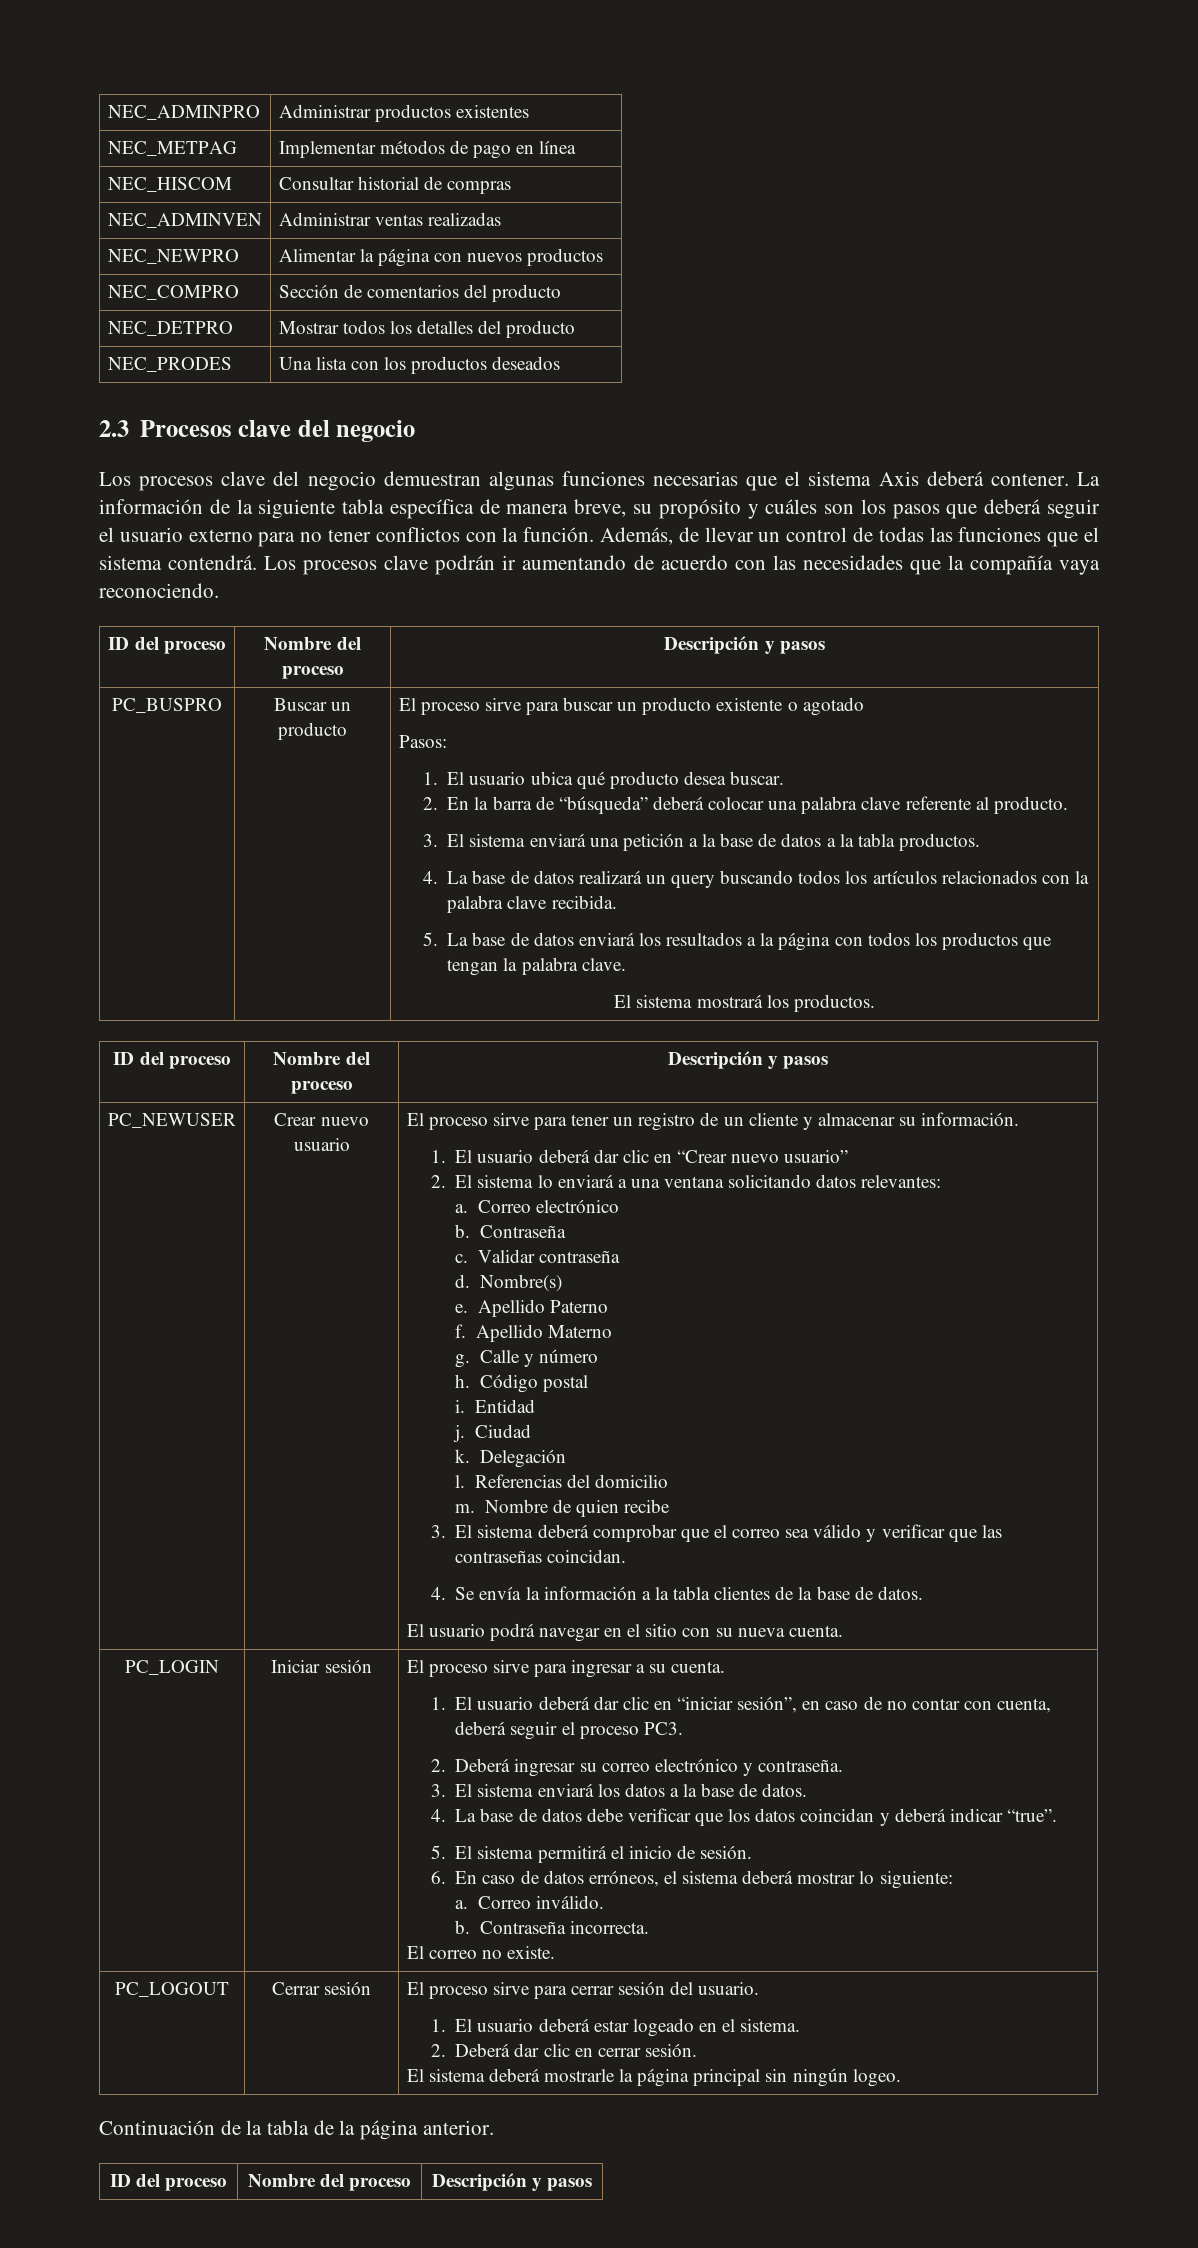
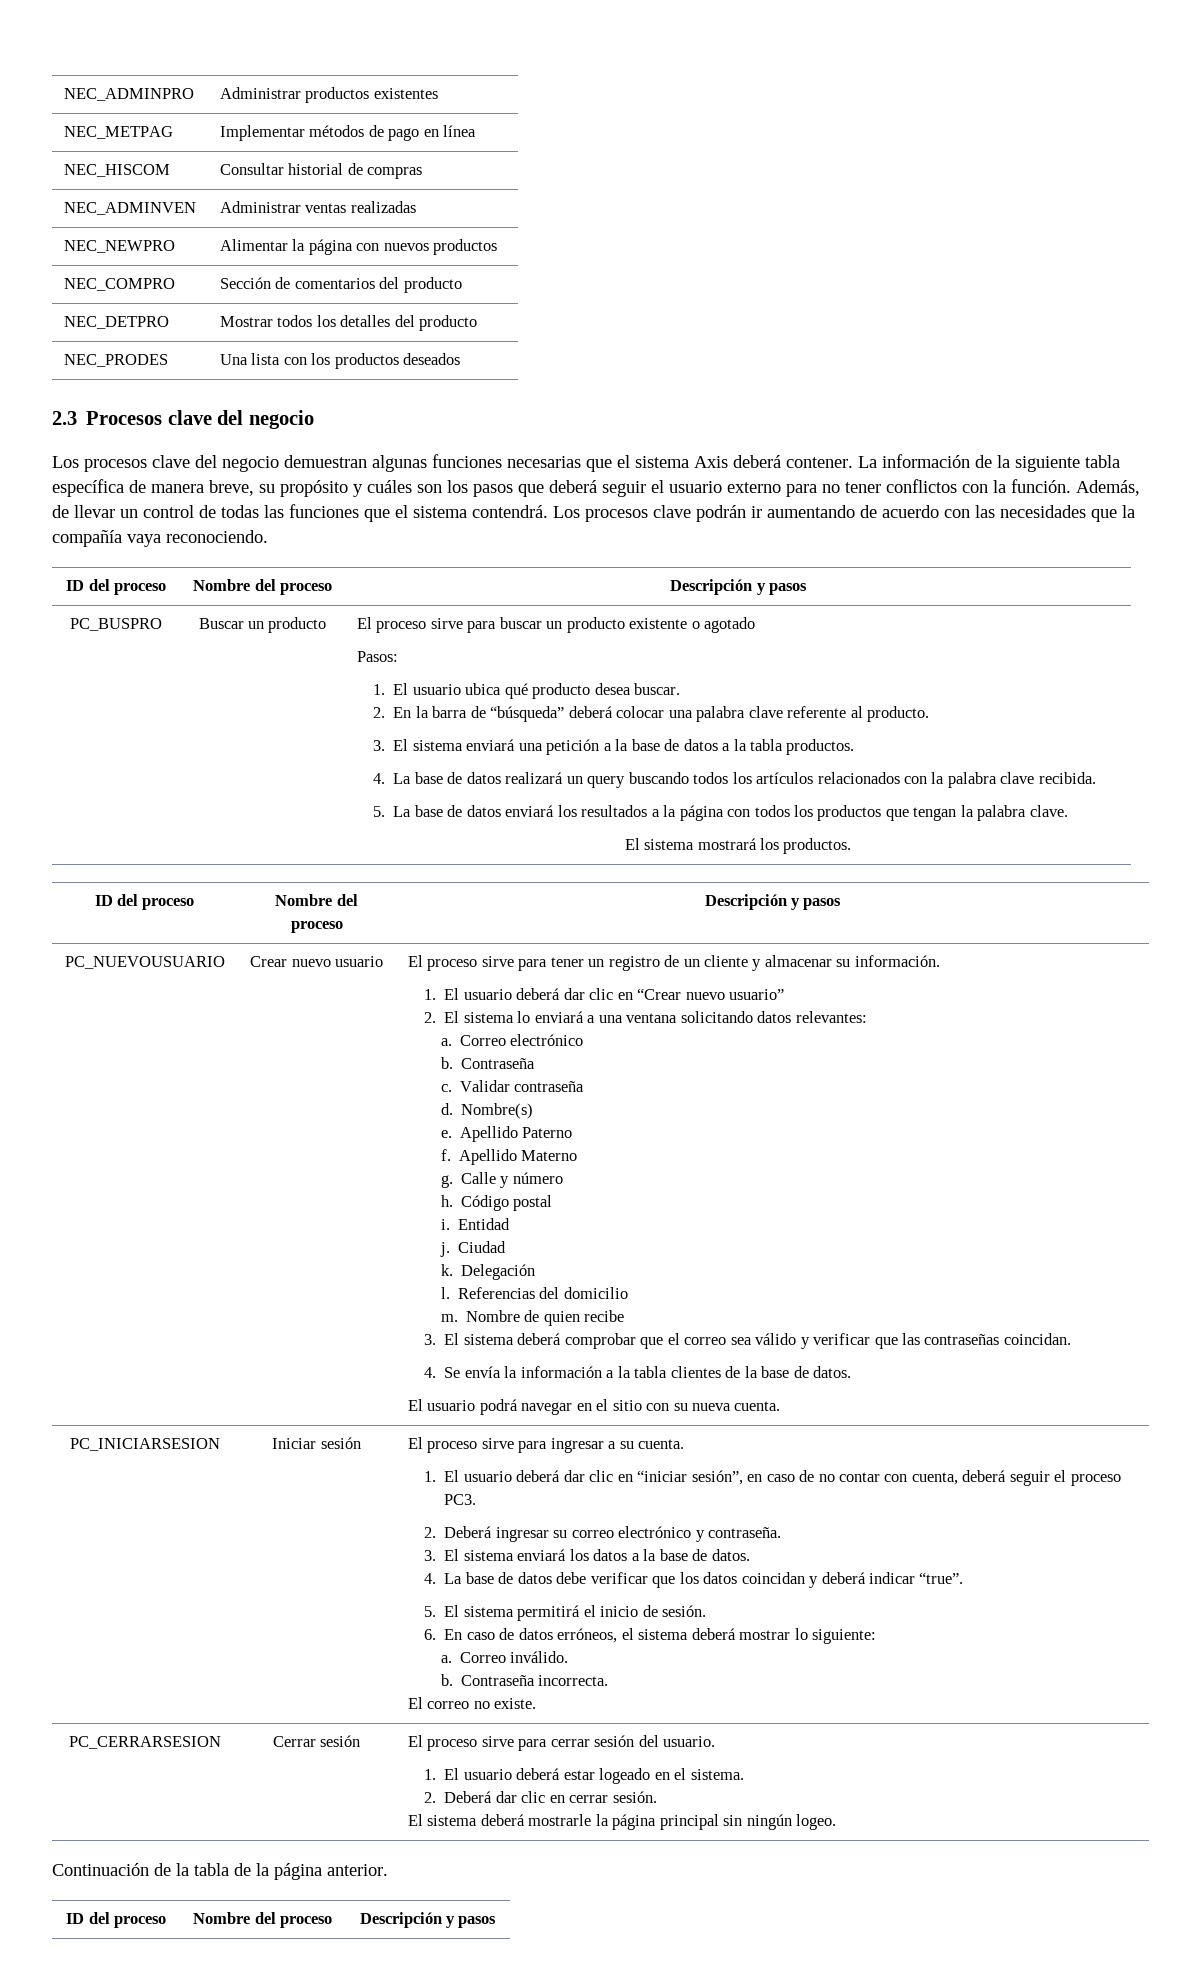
[108,1113,236,1128] PC_NEWUSER -> [64,956,225,969] PC_NUEVOUSUARIO
[125,1660,219,1675] PC_LOGIN -> [69,1438,220,1451] PC_INICIARSESION
[115,1982,229,1997] PC_LOGOUT -> [68,1736,221,1749] PC_CERRARSESION

